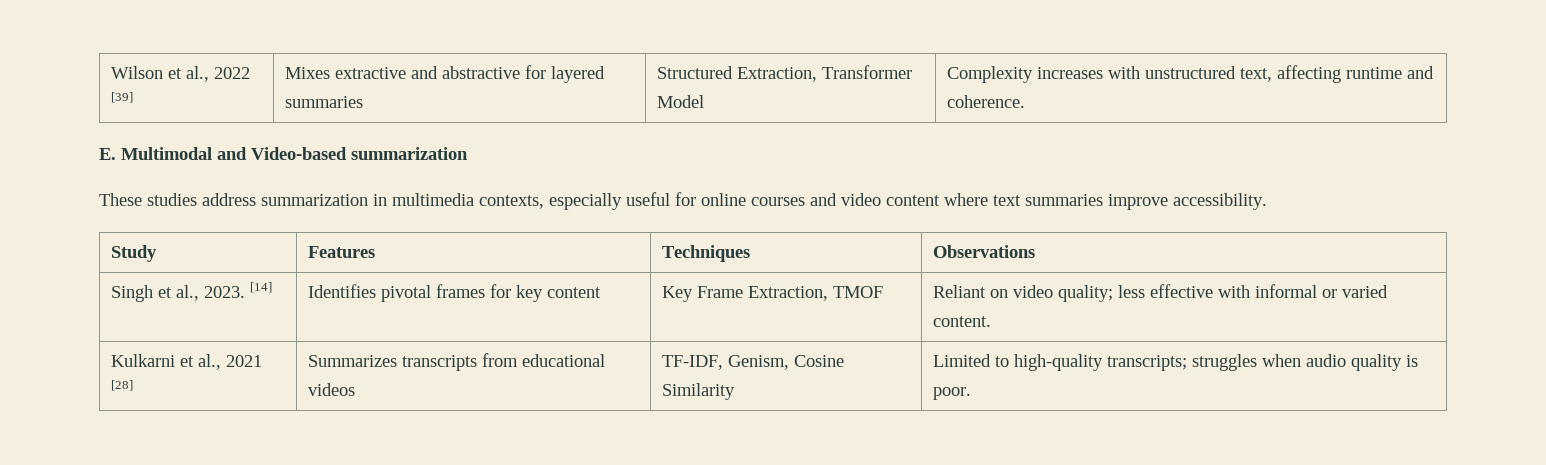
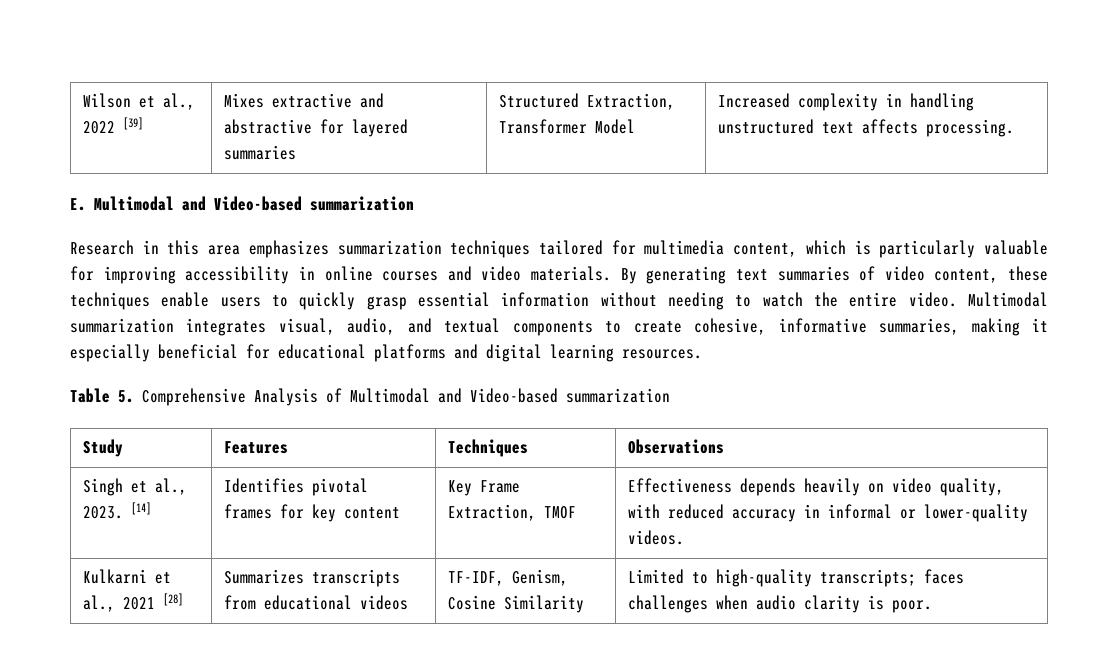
[946,65,1434,83] [946,95,1025,108] Complexity increases with unstructured text, affecting runtime and coherence. -> [717,93,974,111] [717,119,1014,137] Increased complexity in handling unstructured text affects processing.
[99,192,1267,210] These studies address summarization in multimedia contexts, especially useful for online courses and video content where text summaries improve accessibility. -> [70,240,1048,258] [70,266,1048,284] [70,292,1049,310] [70,318,1048,336] [70,344,702,362] [70,388,670,406] Research in this area emphasizes summarization techniques tailored for multimedia content, which is particularly valuable for improving accessibility in online courses and video materials. By generating text summaries of video content, these techniques enable users to quickly grasp essential information without needing to watch the entire video. Multimodal summarization integrates visual, audio, and textual components to create cohesive, informative summaries, making it especially beneficial for educational platforms and digital learning resources. // Table 5. Comprehensive Analysis of Multimodal and Video-based summarization
[932,284,1388,302] [932,316,991,327] Reliant on video quality; less effective with informal or varied content. -> [627,478,1004,496] [627,504,1028,522] [627,530,684,545] Effectiveness depends heavily on video quality, with reduced accuracy in informal or lower-quality videos.
[1191,354,1257,371] struggles -> [923,569,964,584] [627,595,708,613] faces challenges
[1350,354,1402,371] quality -> [803,595,860,613] clarity

